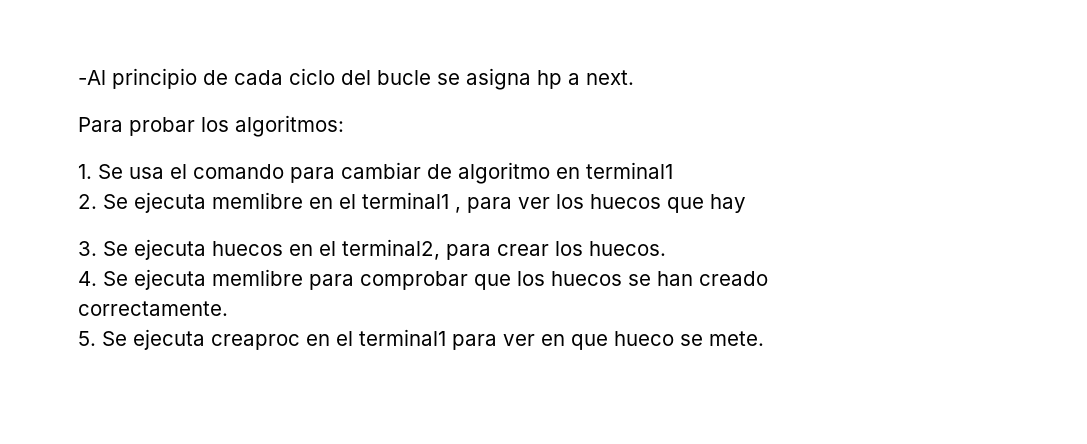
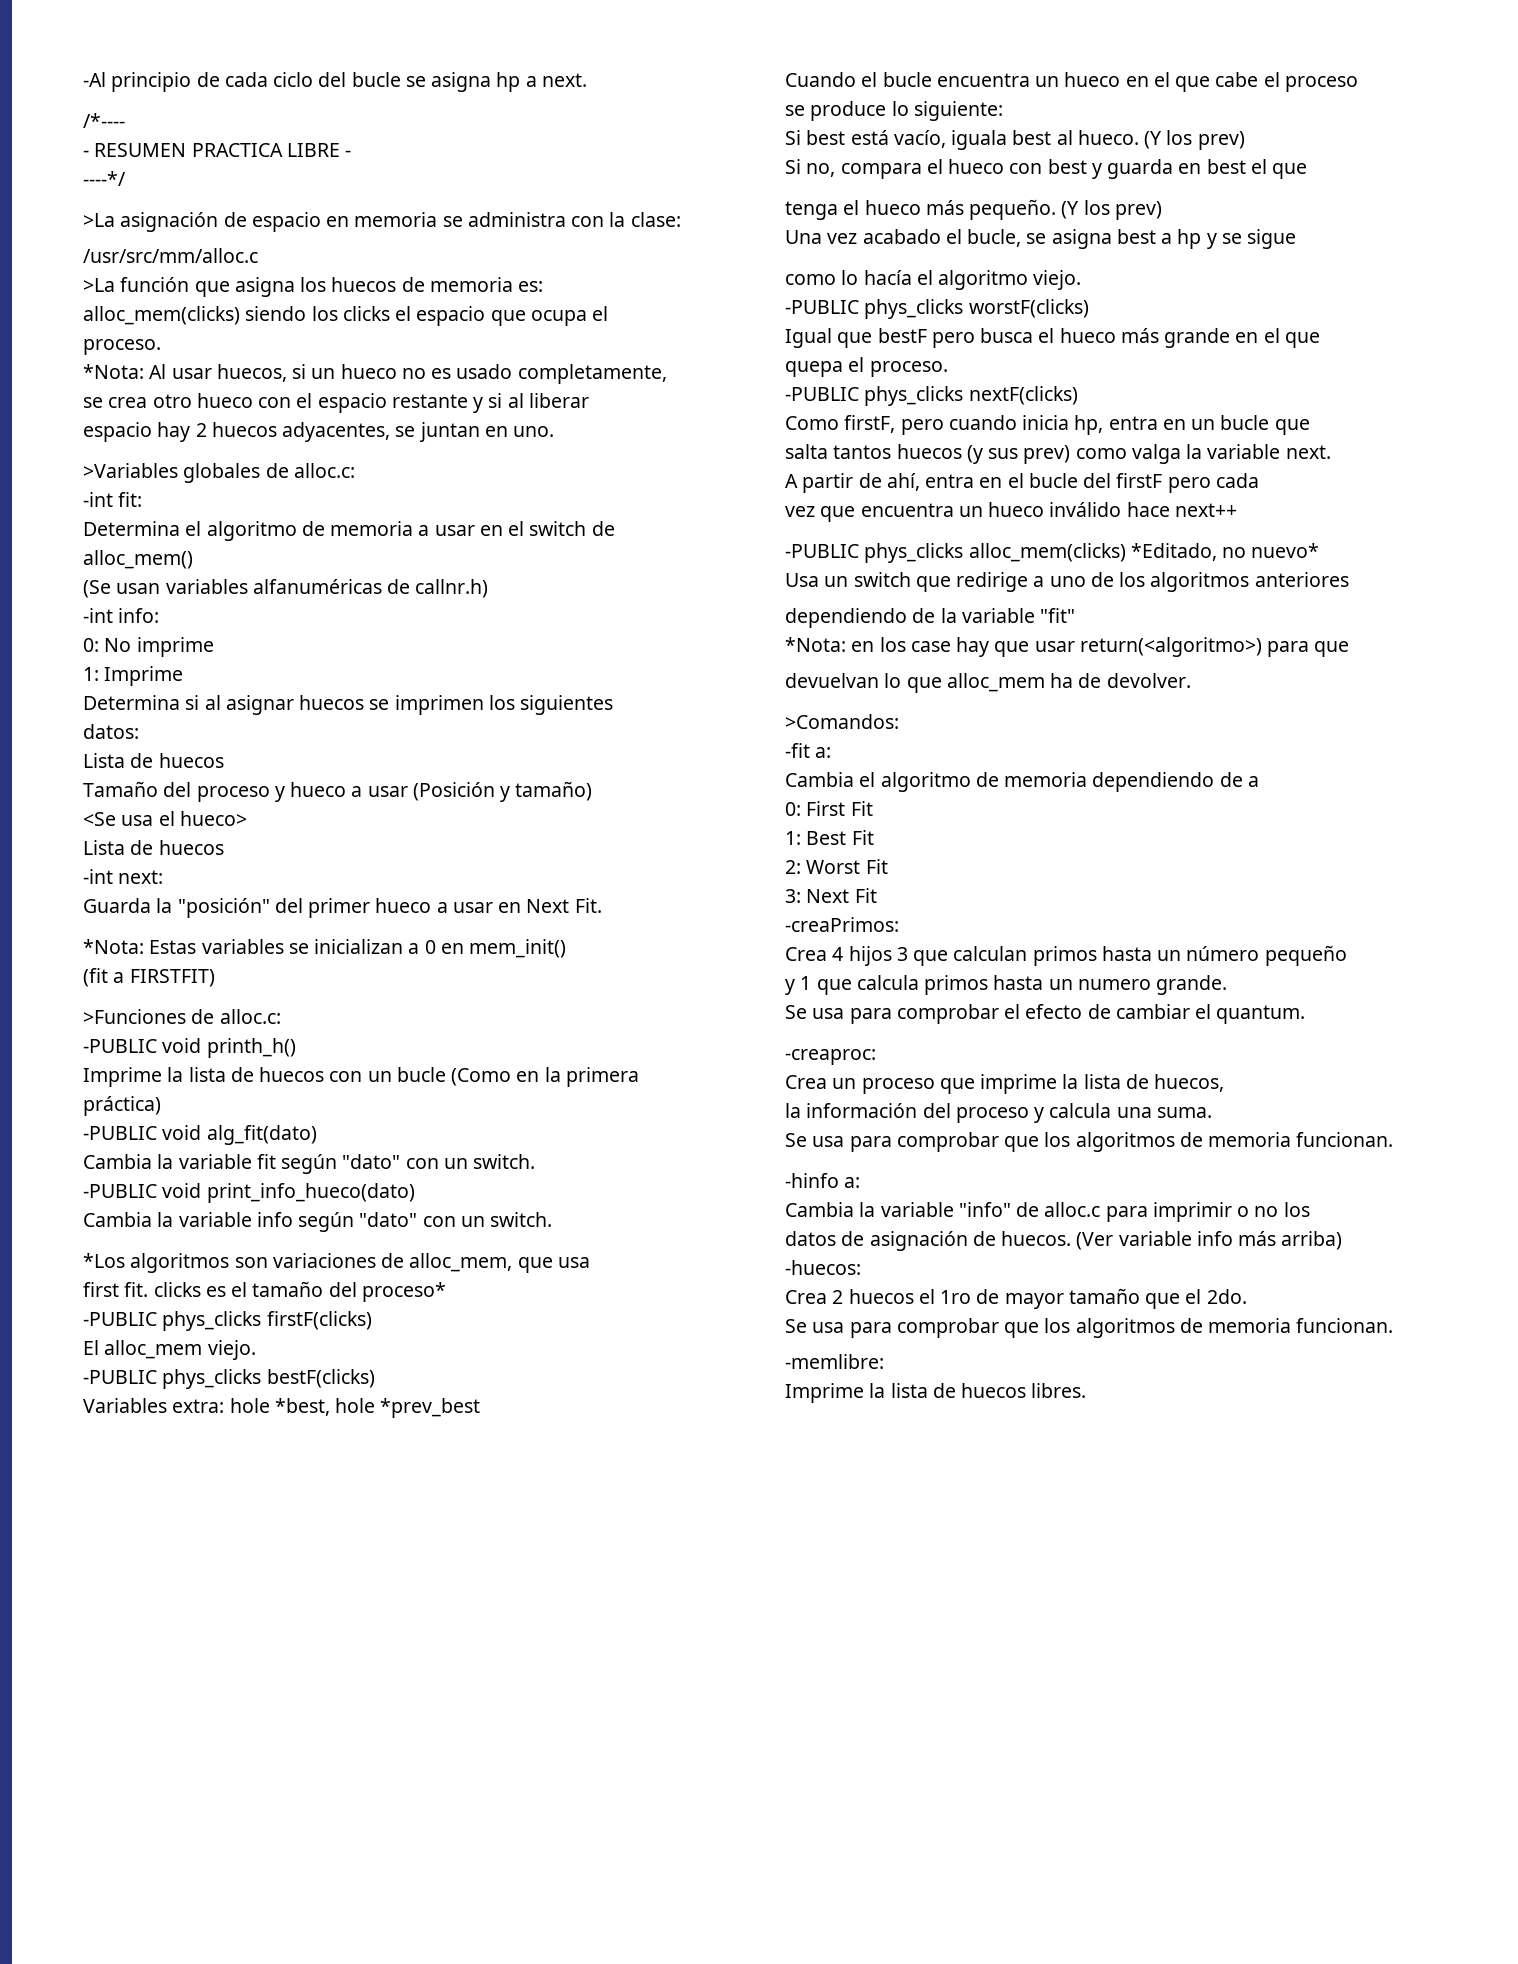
[78,115,344,137] [78,162,673,184] [78,192,746,213] [78,239,666,260] [78,269,768,290] [78,301,228,316] [78,329,764,350] Para probar los algoritmos: // 1. Se usa el comando para cambiar de algoritmo en terminal1 // 2. Se ejecuta memlibre en el terminal1 , para ver los huecos que hay // 3. Se ejecuta huecos en el terminal2, para crear los huecos. // 4. Se ejecuta memlibre para comprobar que los huecos se han creado // correctamente. // 5. Se ejecuta creaproc en el terminal1 para ver en que hueco se mete. -> [83,113,125,128] [83,143,352,157] [83,171,126,186] [83,212,681,232] [83,248,258,263] [83,277,544,297] [83,306,609,326] [83,339,161,355] [83,364,667,384] [83,393,589,413] [83,422,555,442] [83,463,355,483] [83,492,143,507] [83,521,615,541] [83,550,193,569] [83,579,489,598] [83,608,160,623] [83,637,214,657] [83,666,184,686] [83,695,614,715] [83,724,139,739] [83,753,224,768] [83,781,593,802] [83,811,247,826] [83,840,224,855] [83,869,164,884] [83,898,602,918] [83,939,567,958] [83,968,215,987] [83,1009,281,1024] [83,1038,296,1058] [83,1067,639,1087] [83,1096,161,1116] [83,1125,317,1145] [83,1154,536,1174] [83,1183,415,1203] [83,1212,553,1232] [83,1253,590,1273] [83,1281,446,1302] [83,1311,372,1331] [83,1340,256,1360] [83,1369,375,1389] [83,1398,481,1418] [785,72,1358,92] [785,101,1003,121] [785,130,1245,150] [785,159,1308,179] [785,199,1162,220] [785,229,1297,249] [785,270,1082,290] [785,299,1089,319] [785,328,1320,348] [785,357,948,377] [785,386,1078,406] [785,415,1310,435] [785,444,1331,464] [785,473,1259,493] [785,502,1237,522] [785,543,1320,563] [785,572,1349,592] [785,608,1076,628] [785,637,1350,657] [785,673,1191,693] [785,714,899,729] [785,743,832,758] [785,772,1259,792] [785,801,873,816] [785,830,874,845] [785,859,888,874] [785,888,877,903] [785,917,899,932] [785,945,1347,966] [785,975,1228,995] [785,1004,1306,1024] [785,1049,876,1065] [785,1074,1225,1094] [785,1103,1212,1123] [785,1132,1394,1152] [785,1173,861,1188] [785,1202,1310,1222] [785,1231,1343,1251] [785,1260,861,1275] [785,1288,1247,1309] [785,1318,1394,1338] [785,1354,884,1369] [785,1383,1087,1403] /*---- // - RESUMEN PRACTICA LIBRE - // ----*/ // >La asignación de espacio en memoria se administra con la clase: // /usr/src/mm/alloc.c // >La función que asigna los huecos de memoria es: // alloc_mem(clicks) siendo los clicks el espacio que ocupa el // proceso. // *Nota: Al usar huecos, si un hueco no es usado completamente, // se crea otro hueco con el espacio restante y si al liberar // espacio hay 2 huecos adyacentes, se juntan en uno. // >Variables globales de alloc.c: // -int fit: // Determina el algoritmo de memoria a usar en el switch de // alloc_mem() // (Se usan variables alfanuméricas de callnr.h) // -int info: // 0: No imprime // 1: Imprime // Determina si al asignar huecos se imprimen los siguientes // datos: // Lista de huecos // Tamaño del proceso y hueco a usar (Posición y tamaño) // <Se usa el hueco> // Lista de huecos // -int next: // Guarda la "posición" del primer hueco a usar en Next Fit. // *Nota: Estas variables se inicializan a 0 en mem_init() // (fit a FIRSTFIT) // >Funciones de alloc.c: // -PUBLIC void printh_h() // Imprime la lista de huecos con un bucle (Como en la primera // práctica) // -PUBLIC void alg_fit(dato) // Cambia la variable fit según "dato" con un switch. // -PUBLIC void print_info_hueco(dato) // Cambia la variable info según "dato" con un switch. // *Los algoritmos son variaciones de alloc_mem, que usa // first fit. clicks es el tamaño del proceso* // -PUBLIC phys_clicks firstF(clicks) // El alloc_mem viejo. // -PUBLIC phys_clicks bestF(clicks) // Variables extra: hole *best, hole *prev_best // Cuando el bucle encuentra un hueco en el que cabe el proceso // se produce lo siguiente: // Si best está vacío, iguala best al hueco. (Y los prev) // Si no, compara el hueco con best y guarda en best el que // tenga el hueco más pequeño. (Y los prev) // Una vez acabado el bucle, se asigna best a hp y se sigue // como lo hacía el algoritmo viejo. // -PUBLIC phys_clicks worstF(clicks) // Igual que bestF pero busca el hueco más grande en el que // quepa el proceso. // -PUBLIC phys_clicks nextF(clicks) // Como firstF, pero cuando inicia hp, entra en un bucle que // salta tantos huecos (y sus prev) como valga la variable next. // A partir de ahí, entra en el bucle del firstF pero cada // vez que encuentra un hueco inválido hace next++ // -PUBLIC phys_clicks alloc_mem(clicks) *Editado, no nuevo* // Usa un switch que redirige a uno de los algoritmos anteriores // dependiendo de la variable "fit" // *Nota: en los case hay que usar return(<algoritmo>) para que // devuelvan lo que alloc_mem ha de devolver. // >Comandos: // -fit a: // Cambia el algoritmo de memoria dependiendo de a // 0: First Fit // 1: Best Fit // 2: Worst Fit // 3: Next Fit // -creaPrimos: // Crea 4 hijos 3 que calculan primos hasta un número pequeño // y 1 que calcula primos hasta un numero grande. // Se usa para comprobar el efecto de cambiar el quantum. // -creaproc: // Crea un proceso que imprime la lista de huecos, // la información del proceso y calcula una suma. // Se usa para comprobar que los algoritmos de memoria funcionan. // -hinfo a: // Cambia la variable "info" de alloc.c para imprimir o no los // datos de asignación de huecos. (Ver variable info más arriba) // -huecos: // Crea 2 huecos el 1ro de mayor tamaño que el 2do. // Se usa para comprobar que los algoritmos de memoria funcionan. // -memlibre: // Imprime la lista de huecos libres.

